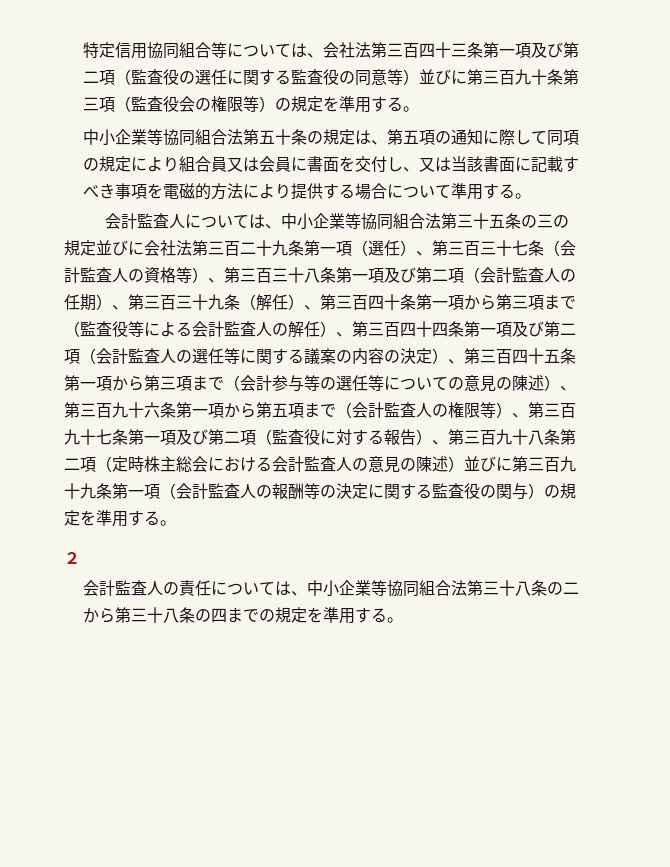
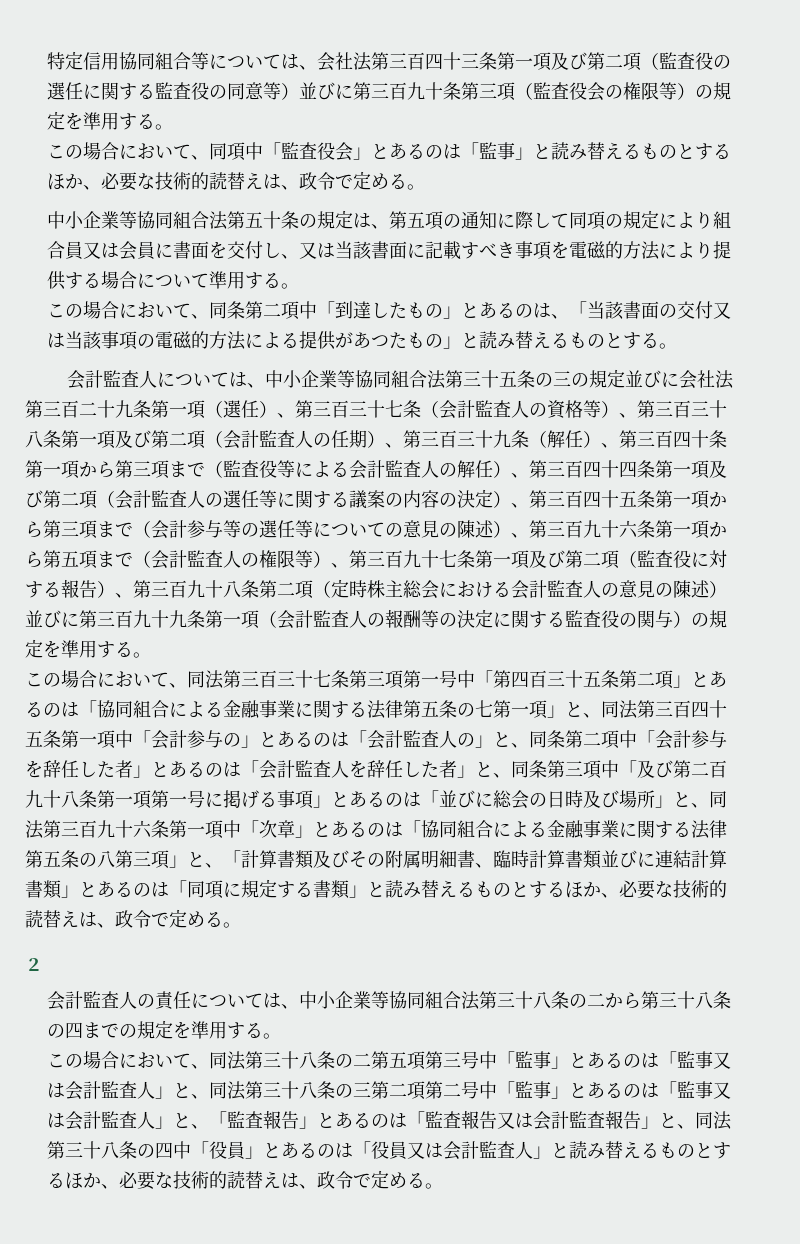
(420, 109) none -> [46,142,731,161] [46,171,425,191] // この場合において、同項中「監査役会」とあるのは「監事」と読み替えるものとするほか、必要な技術的読替えは、政令で定める。
(532, 196) none -> [46,301,731,320] [46,331,677,350] // この場合において、同条第二項中「到達したもの」とあるのは、「当該書面の交付又は当該事項の電磁的方法による提供があつたもの」と読み替えるものとする。
(176, 523) none -> [25,670,727,689] [25,700,727,719] [25,730,727,749] [25,760,727,779] [25,790,727,809] [25,820,727,839] [25,850,727,869] [25,879,727,899] [25,909,241,928] // この場合において、同法第三百三十七条第三項第一号中「第四百三十五条第二項」とあるのは「協同組合による金融事業に関する法律第五条の七第一項」と、同法第三百四十五条第一項中「会計参与の」とあるのは「会計監査人の」と、同条第二項中「会計参与を辞任した者」とあるのは「会計監査人を辞任した者」と、同条第三項中「及び第二百九十八条第一項第一号に掲げる事項」とあるのは「並びに総会の日時及び場所」と、同法第三百九十六条第一項中「次章」とあるのは「協同組合による金融事業に関する法律第五条の八第三項」と、「計算書類及びその附属明細書、臨時計算書類並びに連結計算書類」とあるのは「同項に規定する書類」と読み替えるものとするほか、必要な技術的読替えは、政令で定める。
(404, 620) none -> [46,1051,731,1070] [46,1081,731,1100] [46,1110,732,1130] [46,1141,731,1160] [46,1170,443,1190] // この場合において、同法第三十八条の二第五項第三号中「監事」とあるのは「監事又は会計監査人」と、同法第三十八条の三第二項第二号中「監事」とあるのは「監事又は会計監査人」と、「監査報告」とあるのは「監査報告又は会計監査報告」と、同法第三十八条の四中「役員」とあるのは「役員又は会計監査人」と読み替えるものとするほか、必要な技術的読替えは、政令で定める。

